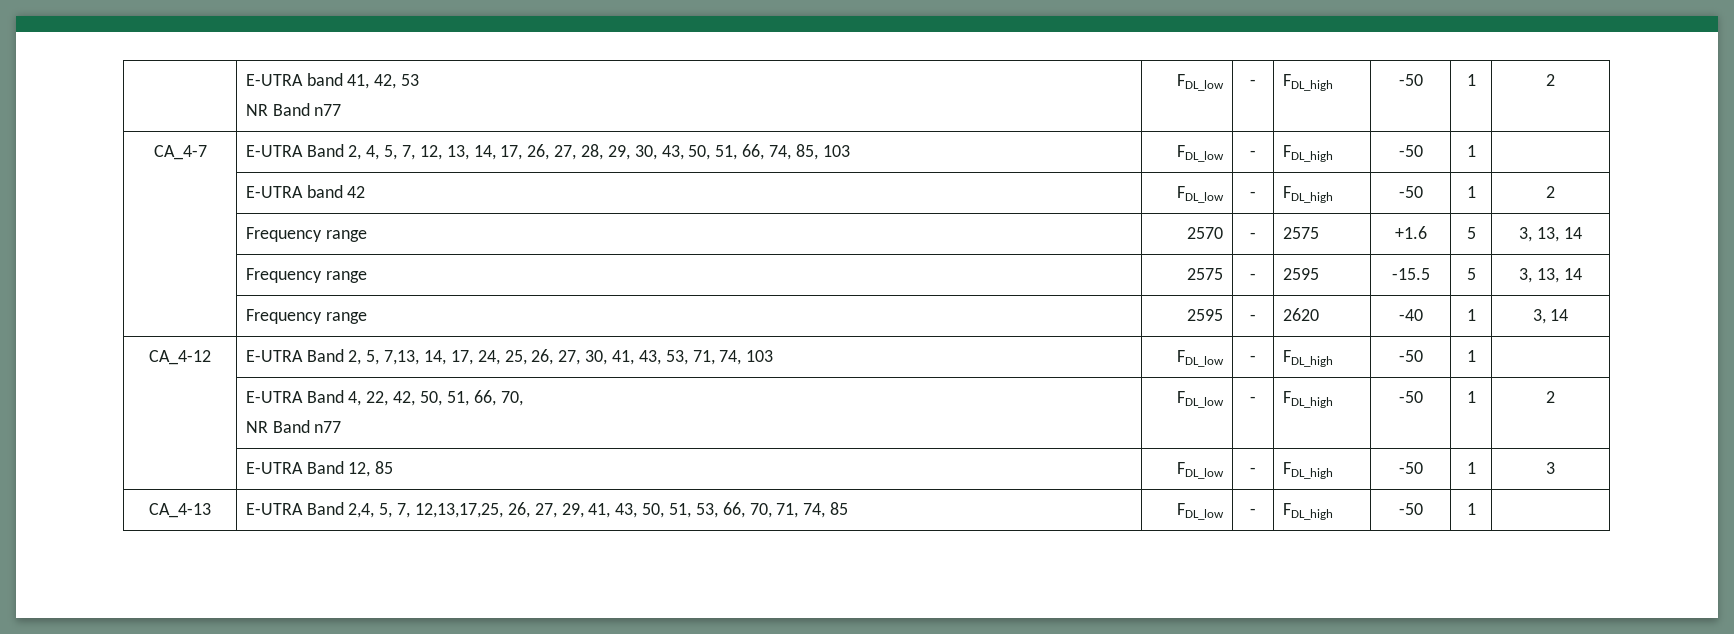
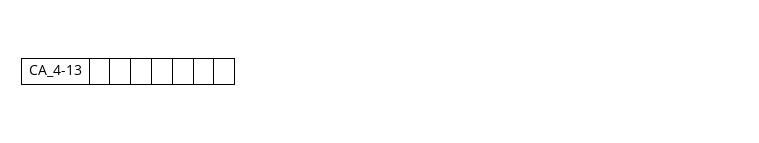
[245,73,420,89] [245,103,342,116] [1177,74,1225,91] [1250,79,1256,86] [1282,74,1333,91] [1398,74,1423,86] [1466,74,1476,86] [1546,74,1555,86] [153,145,207,160] [245,144,850,160] [1177,145,1225,162] [1250,150,1256,157] [1282,145,1333,162] [1398,145,1423,157] [1466,145,1476,157] [245,185,366,198] [1177,186,1225,203] [1250,191,1256,198] [1282,186,1333,203] [1398,186,1423,198] [1466,186,1476,198] [1546,186,1555,198] [245,227,367,242] [1187,227,1224,239] [1250,232,1256,239] [1282,227,1319,239] [1394,226,1427,239] [1466,227,1476,239] [1519,227,1582,242] [245,268,367,283] [1187,268,1224,280] [1250,273,1256,280] [1282,268,1319,280] [1391,268,1430,280] [1466,268,1476,280] [1519,268,1582,283] [245,309,367,324] [1187,309,1224,321] [1250,314,1256,321] [1282,308,1319,321] [1398,309,1423,321] [1466,309,1476,321] [1532,309,1569,324] [149,350,211,365] [245,349,774,365] [1177,350,1225,367] [1250,355,1256,362] [1282,350,1333,367] [1398,350,1423,362] [1466,350,1476,362] [245,390,523,406] [245,420,342,433] [1177,391,1225,408] [1250,396,1256,403] [1282,391,1333,408] [1398,391,1423,403] [1466,391,1476,403] [1546,391,1555,403] [245,461,394,477] [1177,462,1225,479] [1250,467,1256,474] [1282,462,1333,479] [1398,462,1423,474] [1466,462,1476,474] [1546,462,1555,474] [149,503,211,518] [245,502,849,518] [1177,503,1225,520] [1250,508,1256,515] [1282,503,1333,520] [1398,503,1423,515] [1466,503,1476,515] | E-UTRA band 41, 42, 53 // NR Band n77 | FDL_low | - | FDL_high | -50 | 1 | 2 // CA_4-7 | E-UTRA Band 2, 4, 5, 7, 12, 13, 14, 17, 26, 27, 28, 29, 30, 43, 50, 51, 66, 74, 85, 103 | FDL_low | - | FDL_high | -50 | 1 | // | E-UTRA band 42 | FDL_low | - | FDL_high | -50 | 1 | 2 // | Frequency range | 2570 | - | 2575 | +1.6 | 5 | 3, 13, 14 // | Frequency range | 2575 | - | 2595 | -15.5 | 5 | 3, 13, 14 // | Frequency range | 2595 | - | 2620 | -40 | 1 | 3, 14 // CA_4-12 | E-UTRA Band 2, 5, 7,13, 14, 17, 24, 25, 26, 27, 30, 41, 43, 53, 71, 74, 103 | FDL_low | - | FDL_high | -50 | 1 | // | E-UTRA Band 4, 22, 42, 50, 51, 66, 70, // NR Band n77 | FDL_low | - | FDL_high | -50 | 1 | 2 // | E-UTRA Band 12, 85 | FDL_low | - | FDL_high | -50 | 1 | 3 // CA_4-13 | E-UTRA Band 2,4, 5, 7, 12,13,17,25, 26, 27, 29, 41, 43, 50, 51, 53, 66, 70, 71, 74, 85 | FDL_low | - | FDL_high | -50 | 1 -> [29,65,82,77] CA_4-13 | | | | | |

